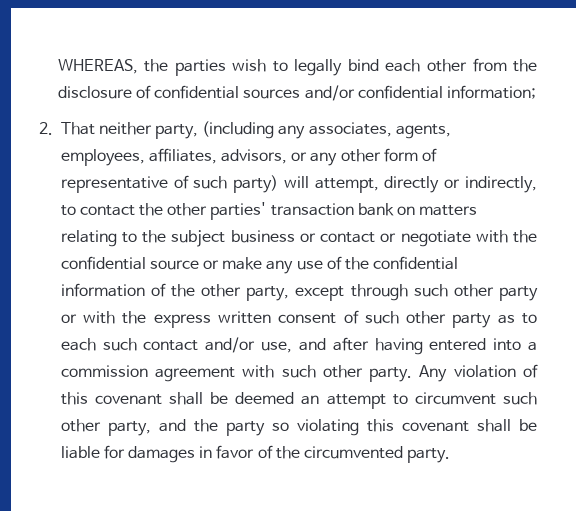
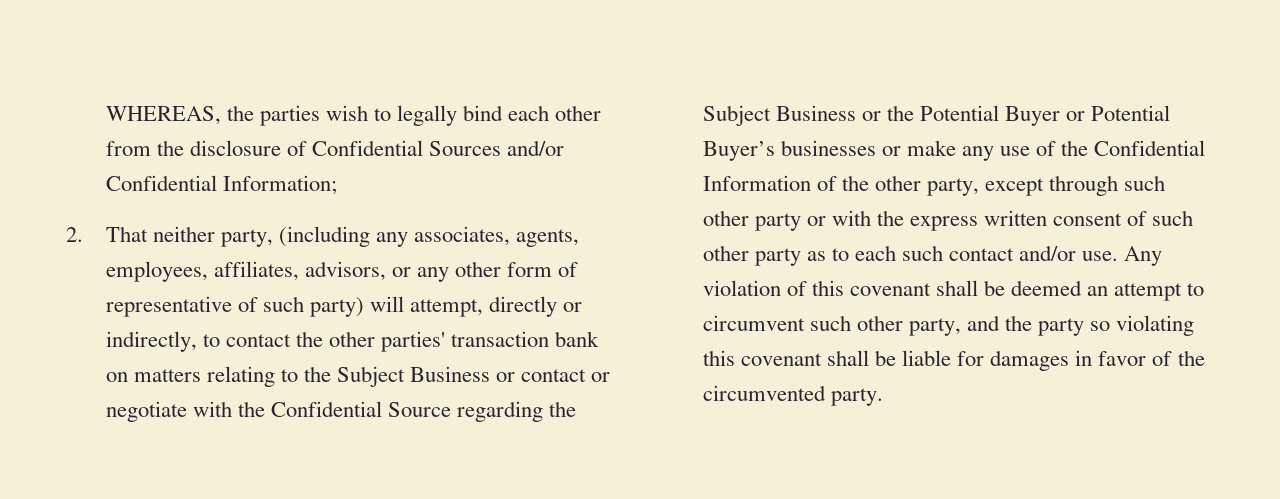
[154,85,537,101] confidential sources and/or confidential information; -> [312,140,565,156] [105,175,337,195] Confidential Sources and/or Confidential Information;
[171,230,295,247] subject business -> [337,366,491,387] Subject Business
[60,256,199,270] confidential source -> [270,401,577,422] [702,105,1171,126] [702,140,876,161] Confidential Source regarding the Subject Business or the Potential Buyer or Potential Buyer’s businesses
[373,256,459,270] [60,283,145,297] confidential information -> [1094,140,1206,156] [702,175,811,191] Confidential Information
[261,337,537,355] [60,365,413,382] use, and after having entered into a commission agreement with such other party. -> [1082,251,1119,261] use.

